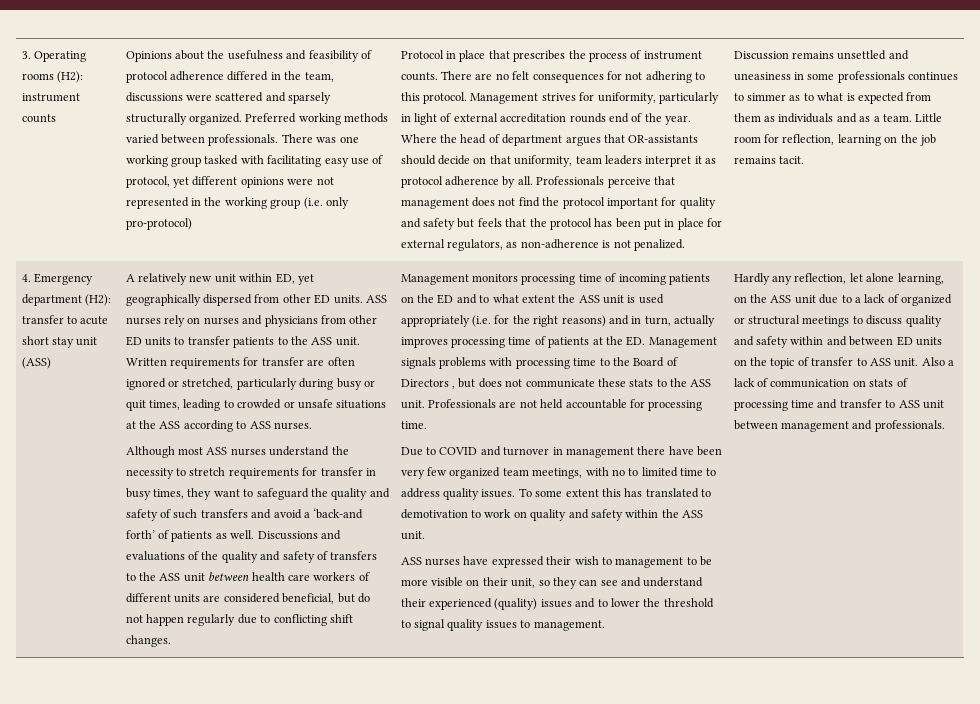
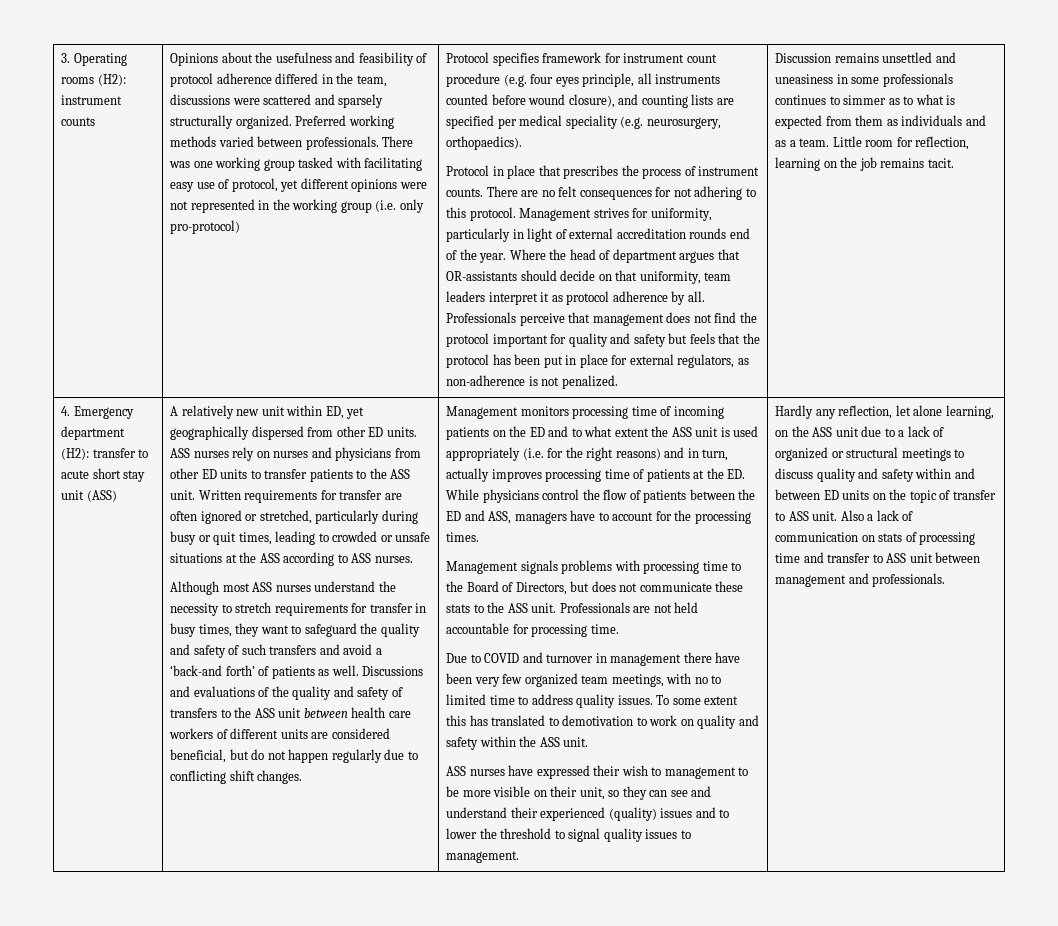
(444, 54) none -> [492,52,717,66] [446,73,721,87] [446,94,734,108] [446,115,721,129] [446,136,523,150] [446,165,490,176] specifies framework for instrument count procedure (e.g. four eyes principle, all instruments counted before wound closure), and counting lists are specified per medical speciality (e.g. neurosurgery, orthopaedics). // Protocol
(646, 341) none -> [446,489,756,503] [446,510,751,524] [446,532,480,542] While physicians control the flow of patients between the ED and ASS, managers have to account for the processing times. //
[400,379,456,389] Directors , -> [515,582,567,595] Directors,

